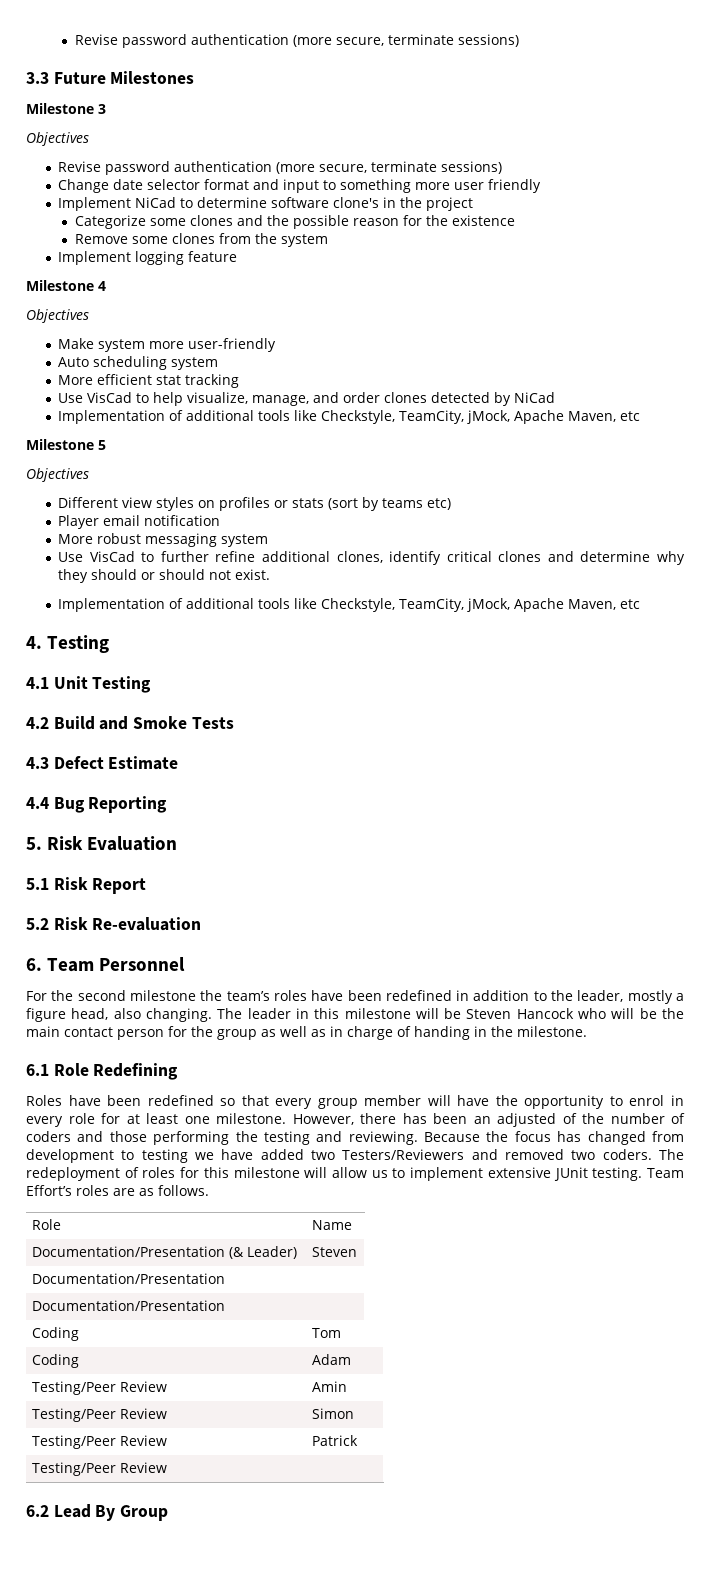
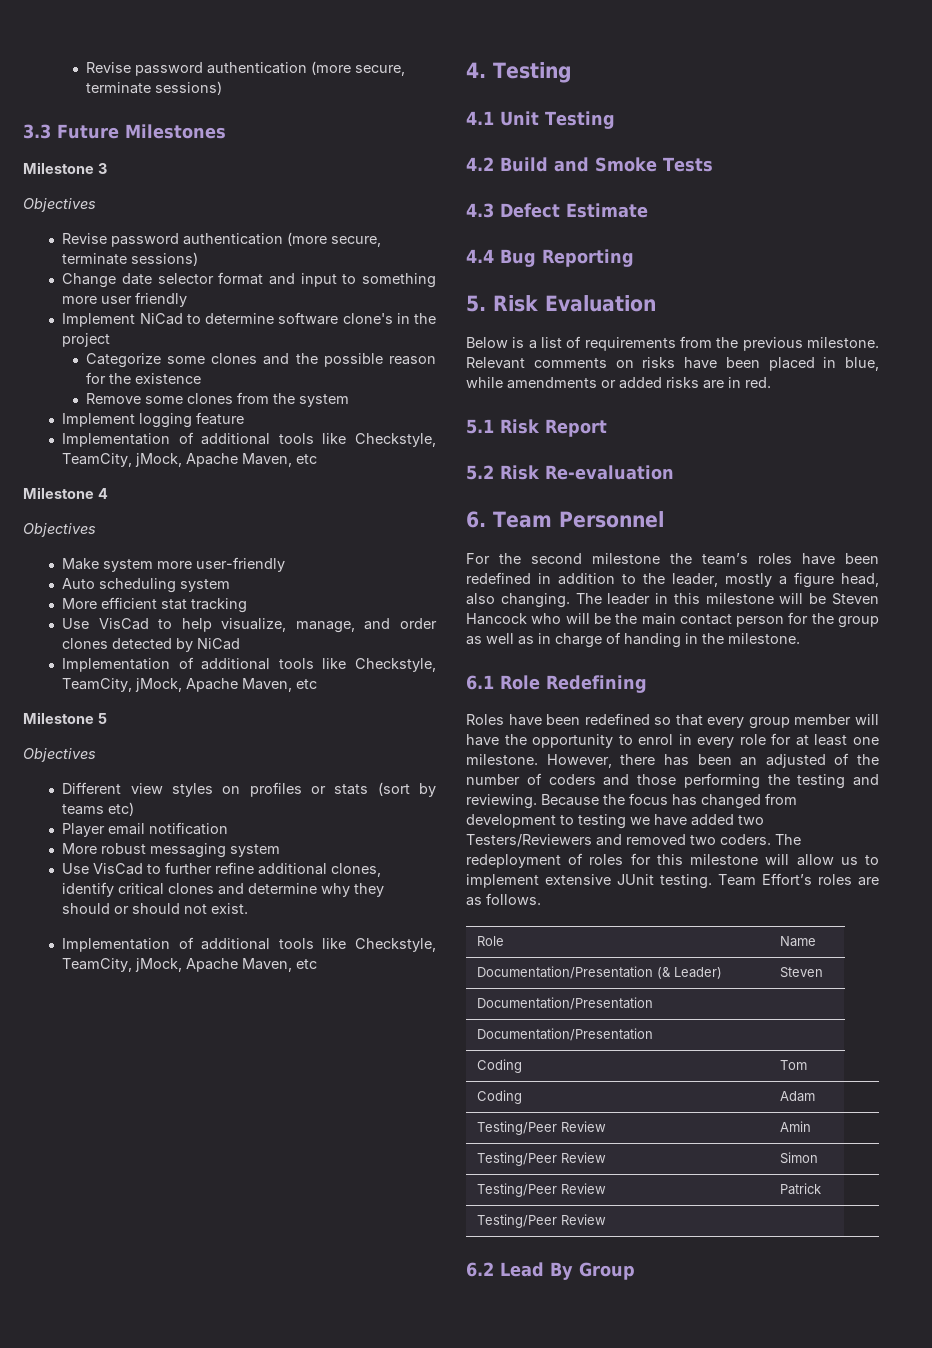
(238, 256) none -> [62,432,436,447] [62,453,318,467] // Implementation of additional tools like Checkstyle, TeamCity, jMock, Apache Maven, etc
(178, 843) none -> [466,336,879,351] [466,357,879,371] [466,377,771,389] // Below is a list of requirements from the previous milestone. Relevant comments on risks have been placed in blue, while amendments or added risks are in red.

